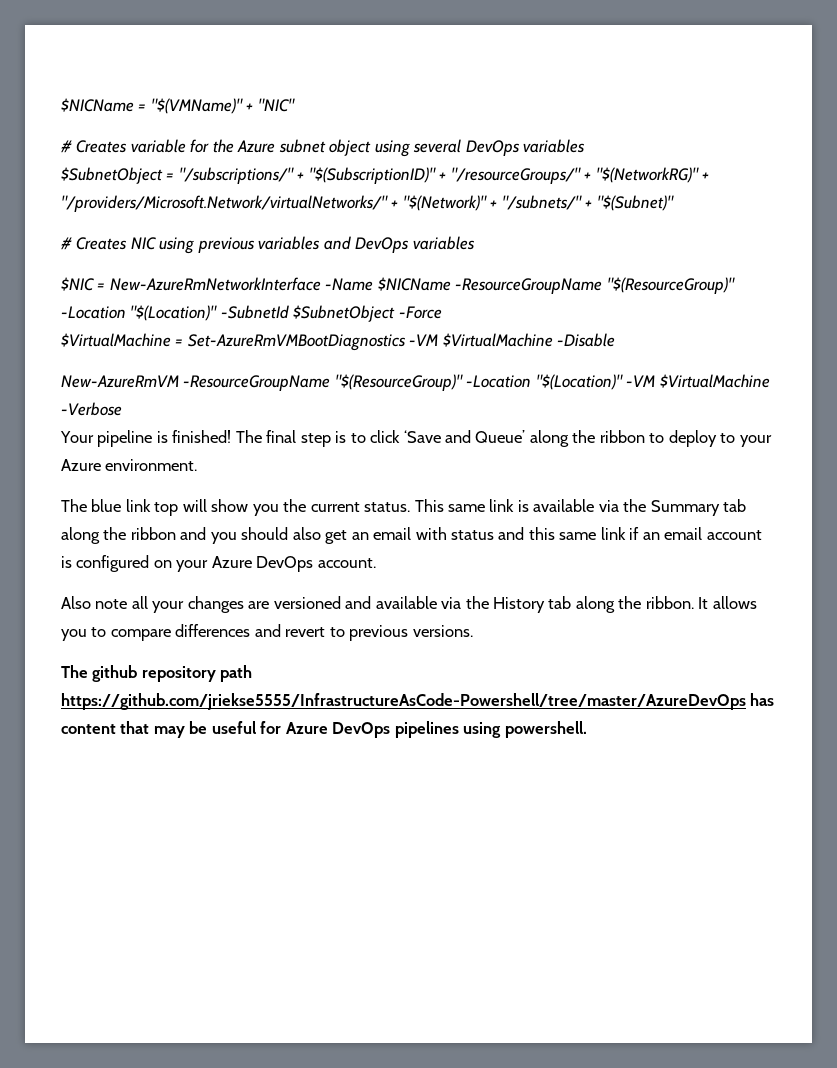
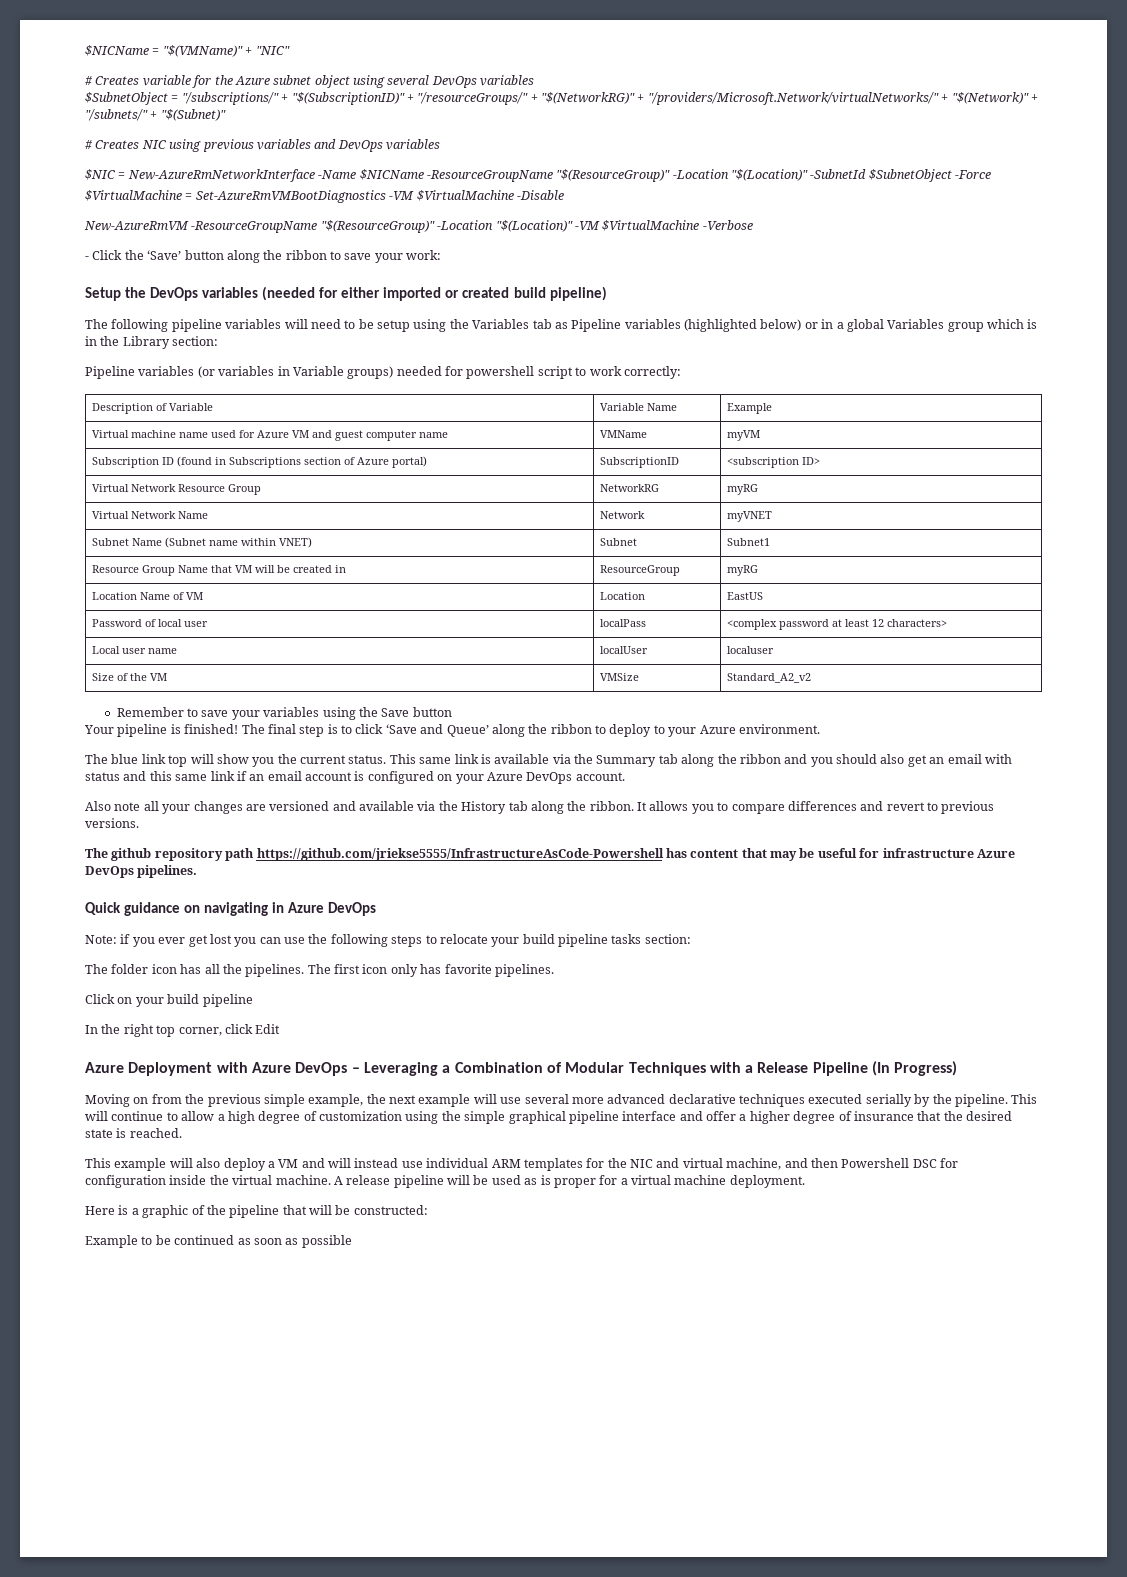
(122, 409) none -> [85,250,442,263] [85,286,607,301] [85,319,1038,332] [85,336,219,349] [85,366,681,379] [91,403,213,414] [599,403,677,411] [726,403,772,414] [91,430,448,441] [599,430,647,438] [726,430,760,441] [91,456,427,468] [599,457,679,468] [726,457,820,468] [91,484,261,495] [599,484,659,492] [726,484,758,495] [91,511,208,519] [599,511,645,519] [726,511,772,522] [91,537,312,548] [599,538,637,546] [726,538,770,546] [91,565,346,576] [599,565,680,576] [726,565,758,576] [91,592,203,600] [599,592,645,600] [726,592,763,600] [91,619,208,627] [599,619,646,627] [726,619,947,630] [91,646,177,654] [599,646,648,654] [726,646,774,654] [91,673,167,681] [599,673,639,681] [726,673,811,683] [116,707,452,720] // - Click the ‘Save’ button along the ribbon to save your work: // Setup the DevOps variables (needed for either imported or created build pipeline) // The following pipeline variables will need to be setup using the Variables tab as Pipeline variables (highlighted below) or in a global Variables group which is in the Library section: // Pipeline variables (or variables in Variable groups) needed for powershell script to work correctly: // Description of Variable | Variable Name | Example // Virtual machine name used for Azure VM and guest computer name | VMName | myVM // Subscription ID (found in Subscriptions section of Azure portal) | SubscriptionID | <subscription ID> // Virtual Network Resource Group | NetworkRG | myRG // Virtual Network Name | Network | myVNET // Subnet Name (Subnet name within VNET) | Subnet | Subnet1 // Resource Group Name that VM will be created in | ResourceGroup | myRG // Location Name of VM | Location | EastUS // Password of local user | localPass | <complex password at least 12 characters> // Local user name | localUser | localuser // Size of the VM | VMSize | Standard_A2_v2 // Remember to save your variables using the Save button
[61,693,746,710] https://github.com/jriekse5555/InfrastructureAsCode-Powershell/tree/master/AzureDevOps -> [256,848,664,861] https://github.com/jriekse5555/InfrastructureAsCode-Powershell
[285,721,587,738] Azure DevOps pipelines using powershell. -> [882,848,1015,858] [85,865,198,878] [85,902,377,916] [85,934,691,947] [85,964,554,977] [85,994,253,1007] [85,1024,281,1037] [85,1061,958,1076] [85,1094,1038,1107] [85,1111,1012,1124] [85,1128,182,1138] [85,1158,958,1171] [85,1175,805,1188] [85,1205,428,1218] [85,1235,352,1248] infrastructure Azure DevOps pipelines. // Quick guidance on navigating in Azure DevOps // Note: if you ever get lost you can use the following steps to relocate your build pipeline tasks section: // The folder icon has all the pipelines. The first icon only has favorite pipelines. // Click on your build pipeline // In the right top corner, click Edit // Azure Deployment with Azure DevOps – Leveraging a Combination of Modular Techniques with a Release Pipeline (In Progress) // Moving on from the previous simple example, the next example will use several more advanced declarative techniques executed serially by the pipeline. This will continue to allow a high degree of customization using the simple graphical pipeline interface and offer a higher degree of insurance that the desired state is reached. // This example will also deploy a VM and will instead use individual ARM templates for the NIC and virtual machine, and then Powershell DSC for configuration inside the virtual machine. A release pipeline will be used as is proper for a virtual machine deployment. // Here is a graphic of the pipeline that will be constructed: // Example to be continued as soon as possible

